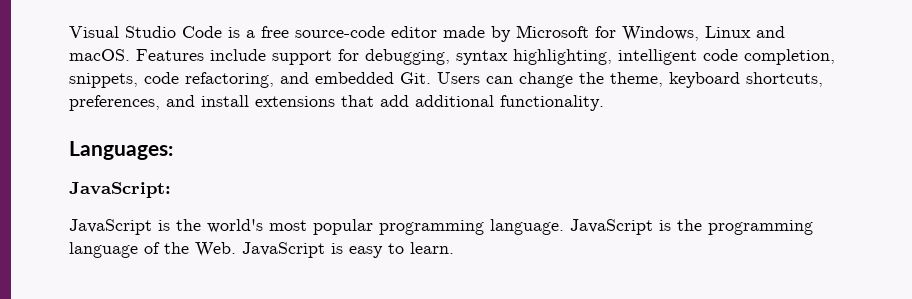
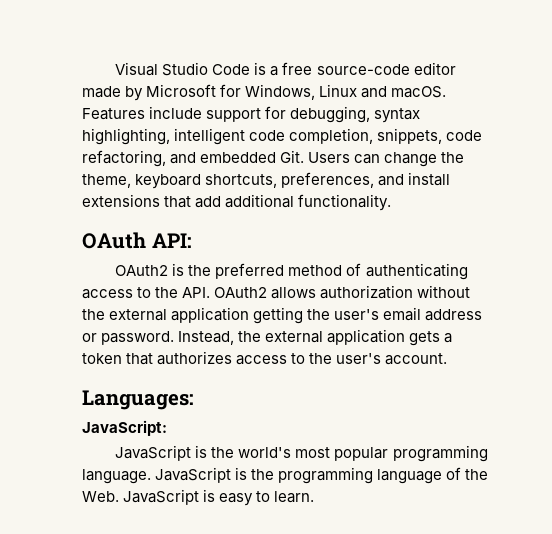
(604, 103) none -> [82,232,192,249] [115,263,468,280] [82,285,471,299] [82,307,483,324] [82,329,453,346] [82,351,448,365] // OAuth API: // OAuth2 is the preferred method of authenticating access to the API. OAuth2 allows authorization without the external application getting the user's email address or password. Instead, the external application gets a token that authorizes access to the user's account.

